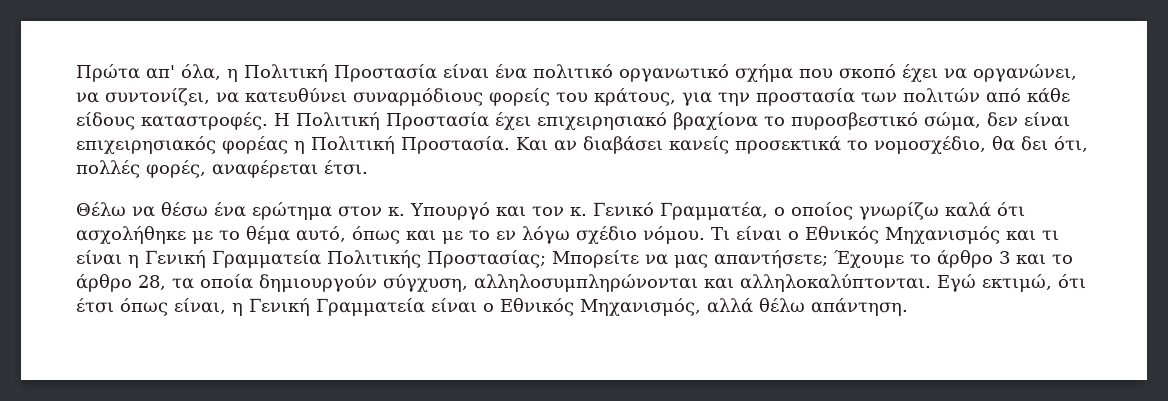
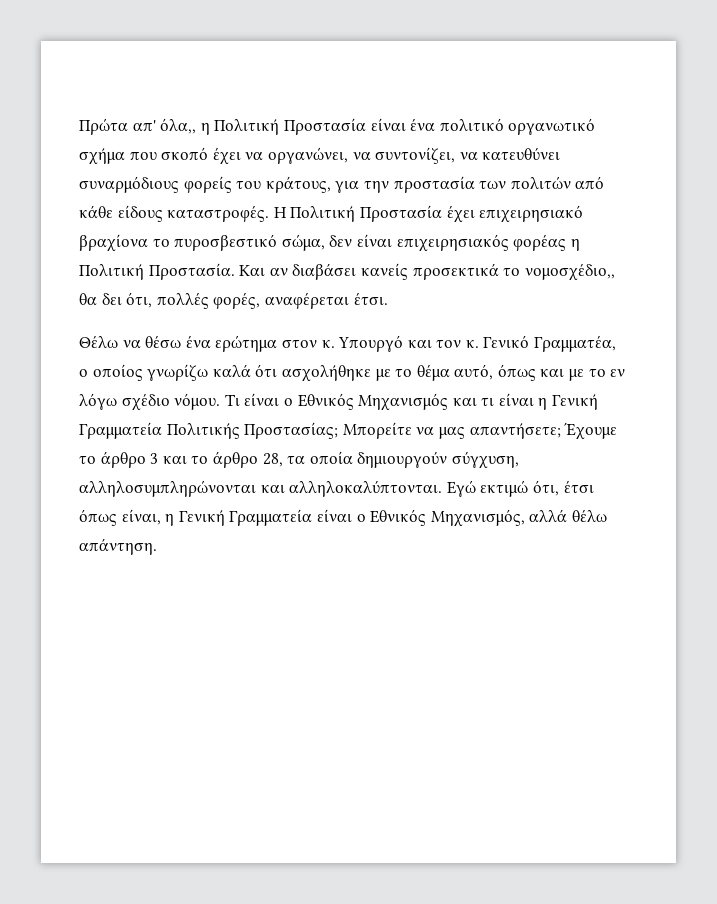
[181,64,221,80] όλα, -> [160,118,197,134] όλα,,
[874,136,986,154] νομοσχέδιο, -> [524,263,615,281] νομοσχέδιο,,
[982,274,1086,292] εκτιμώ, ότι -> [480,480,559,497] εκτιμώ ότι,

